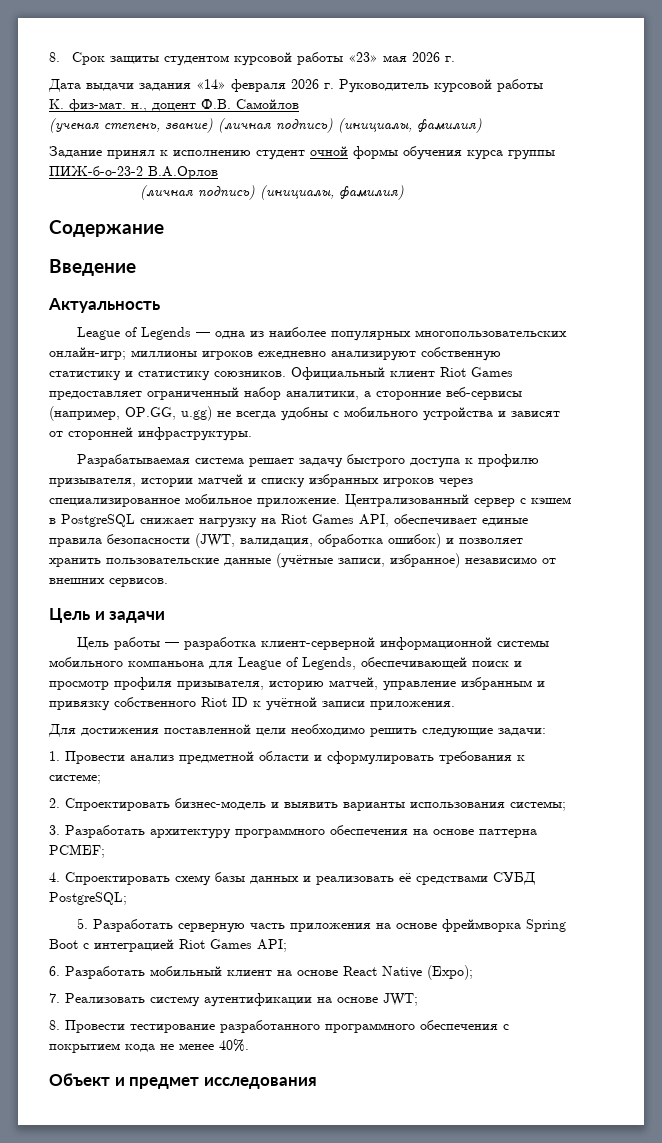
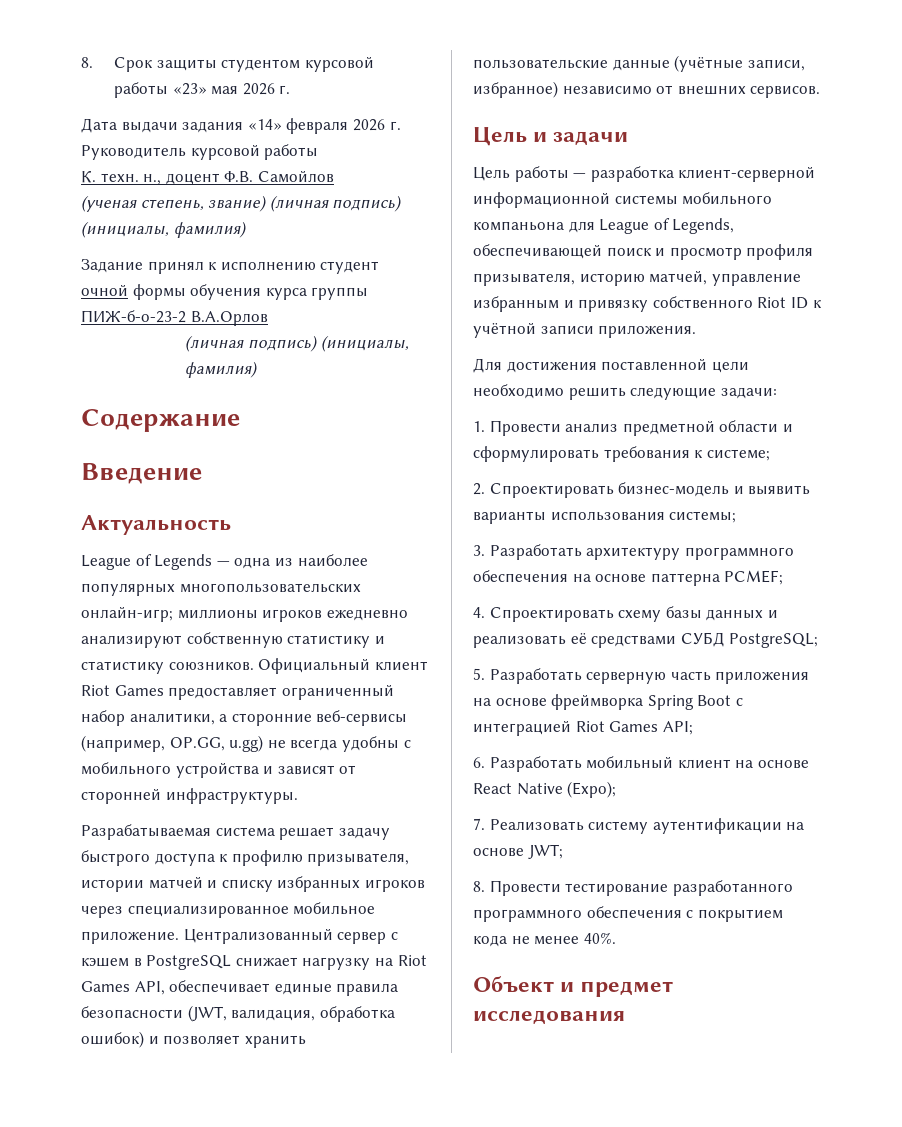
[69,99,126,112] физ-мат. -> [100,173,139,182] техн.

